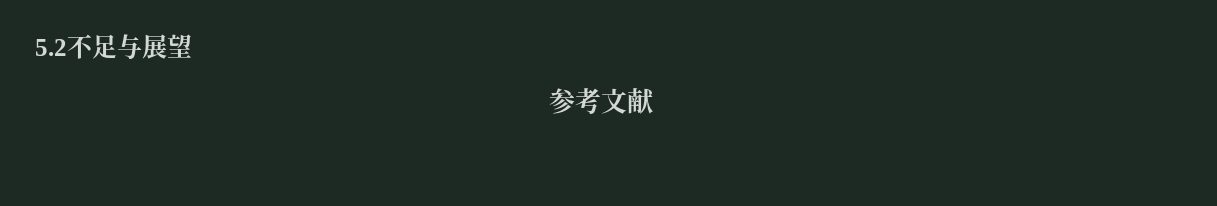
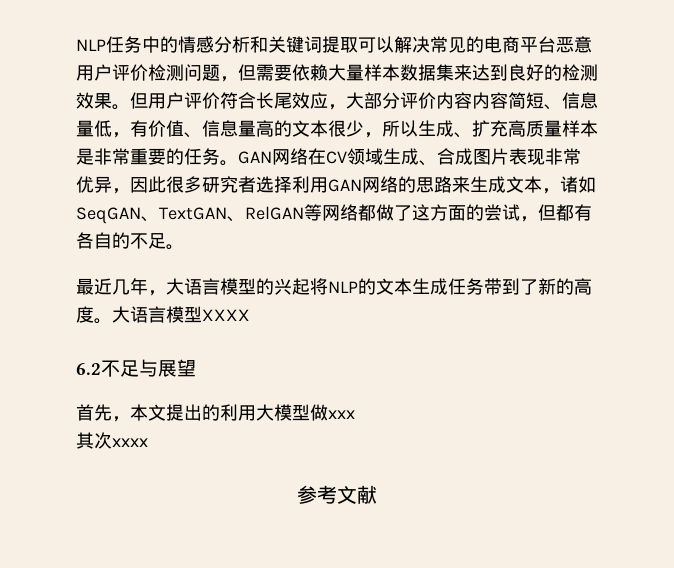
[35,34,192,59] 5.2不足与展望 -> [76,36,592,53] [76,64,598,82] [76,92,598,110] [76,120,598,138] [76,148,581,166] [76,176,596,194] [76,204,592,224] [76,232,184,250] [76,278,592,296] [76,306,250,324] [76,359,196,377] [76,404,355,422] [76,432,148,449] NLP任务中的情感分析和关键词提取可以解决常见的电商平台恶意用户评价检测问题，但需要依赖大量样本数据集来达到良好的检测效果。但用户评价符合长尾效应，大部分评价内容内容简短、信息量低，有价值、信息量高的文本很少，所以生成、扩充高质量样本是非常重要的任务。GAN网络在CV领域生成、合成图片表现非常优异，因此很多研究者选择利用GAN网络的思路来生成文本，诸如SeqGAN、TextGAN、RelGAN等网络都做了这方面的尝试，但都有各自的不足。 // 最近几年，大语言模型的兴起将NLP的文本生成任务带到了新的高度。大语言模型XXXX // 6.2不足与展望 // 首先，本文提出的利用大模型做xxx // 其次xxxx

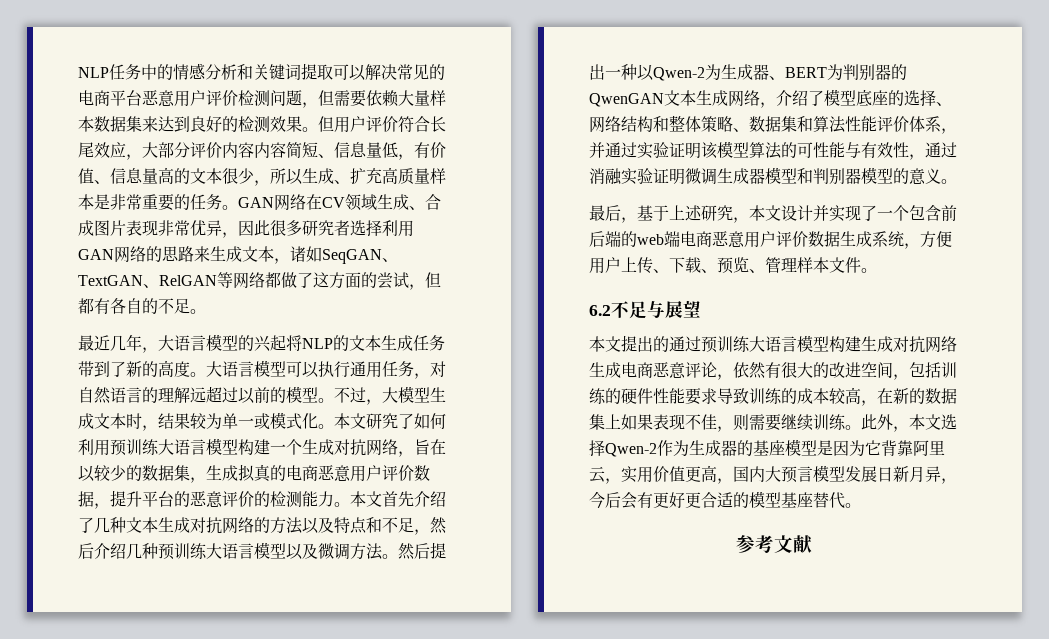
[202,309,250,321] XXXX -> [286,361,446,379] [78,386,446,405] [78,412,446,431] [78,438,446,457] [78,464,430,483] [78,490,446,509] [78,517,447,535] [78,542,446,560] [589,64,907,81] [589,89,952,108] [589,115,957,134] [589,141,957,160] [589,167,957,185] [589,205,957,223] [589,231,952,249] [589,257,877,274] 可以执行通用任务，对自然语言的理解远超过以前的模型。不过，大模型生成文本时，结果较为单一或模式化。本文研究了如何利用预训练大语言模型构建一个生成对抗网络，旨在以较少的数据集，生成拟真的电商恶意用户评价数据，提升平台的恶意评价的检测能力。本文首先介绍了几种文本生成对抗网络的方法以及特点和不足，然后介绍几种预训练大语言模型以及微调方法。然后提出一种以Qwen-2为生成器、BERT为判别器的QwenGAN文本生成网络，介绍了模型底座的选择、网络结构和整体策略、数据集和算法性能评价体系，并通过实验证明该模型算法的可性能与有效性，通过消融实验证明微调生成器模型和判别器模型的意义。 // 最后，基于上述研究，本文设计并实现了一个包含前后端的web端电商恶意用户评价数据生成系统，方便用户上传、下载、预览、管理样本文件。
[76,404,130,422] 首先， -> (701, 309) none
[220,404,355,421] [76,432,148,449] 利用大模型做xxx // 其次xxxx -> [669,335,957,353] [589,362,957,380] [589,387,957,406] [589,414,957,432] [589,439,945,457] [589,465,957,484] [589,491,861,509] 通过预训练大语言模型构建生成对抗网络生成电商恶意评论，依然有很大的改进空间，包括训练的硬件性能要求导致训练的成本较高，在新的数据集上如果表现不佳，则需要继续训练。此外，本文选择Qwen-2作为生成器的基座模型是因为它背靠阿里云，实用价值更高，国内大预言模型发展日新月异，今后会有更好更合适的模型基座替代。

